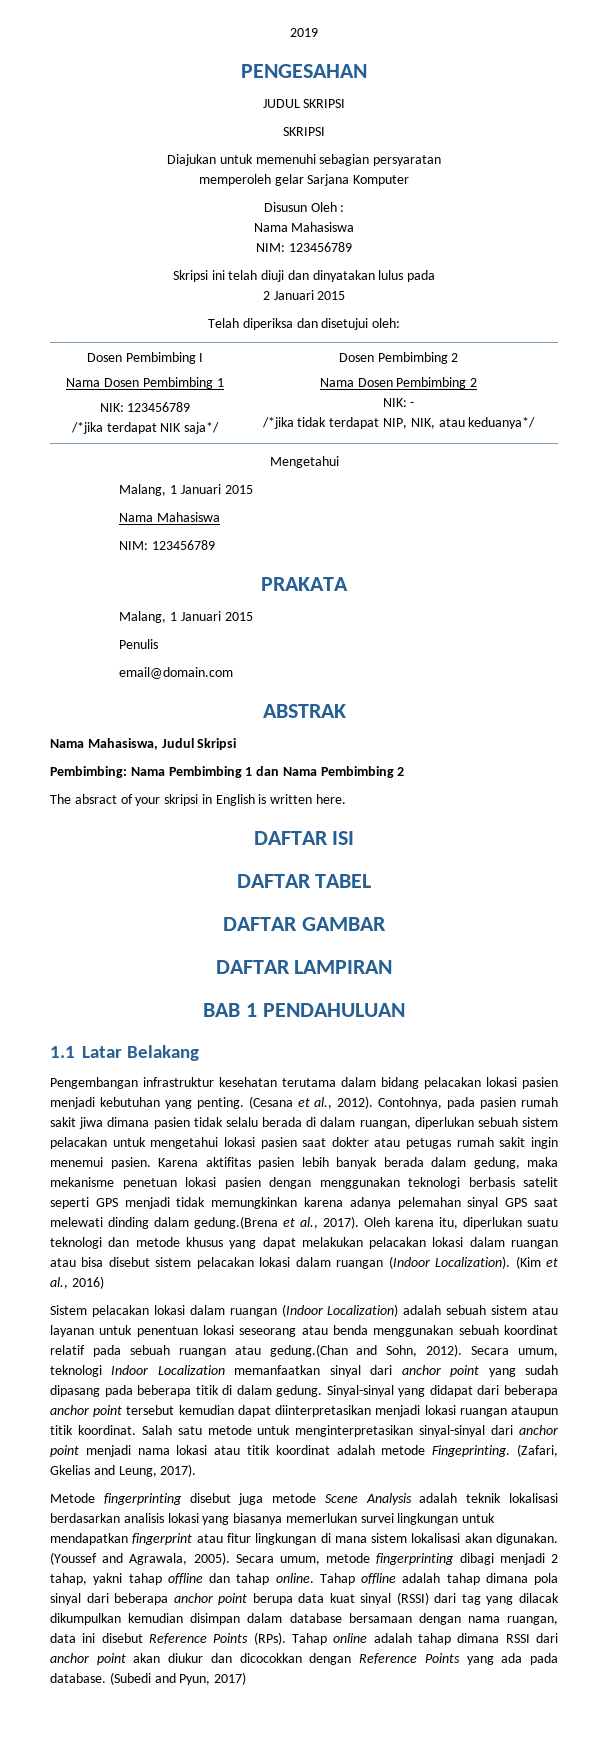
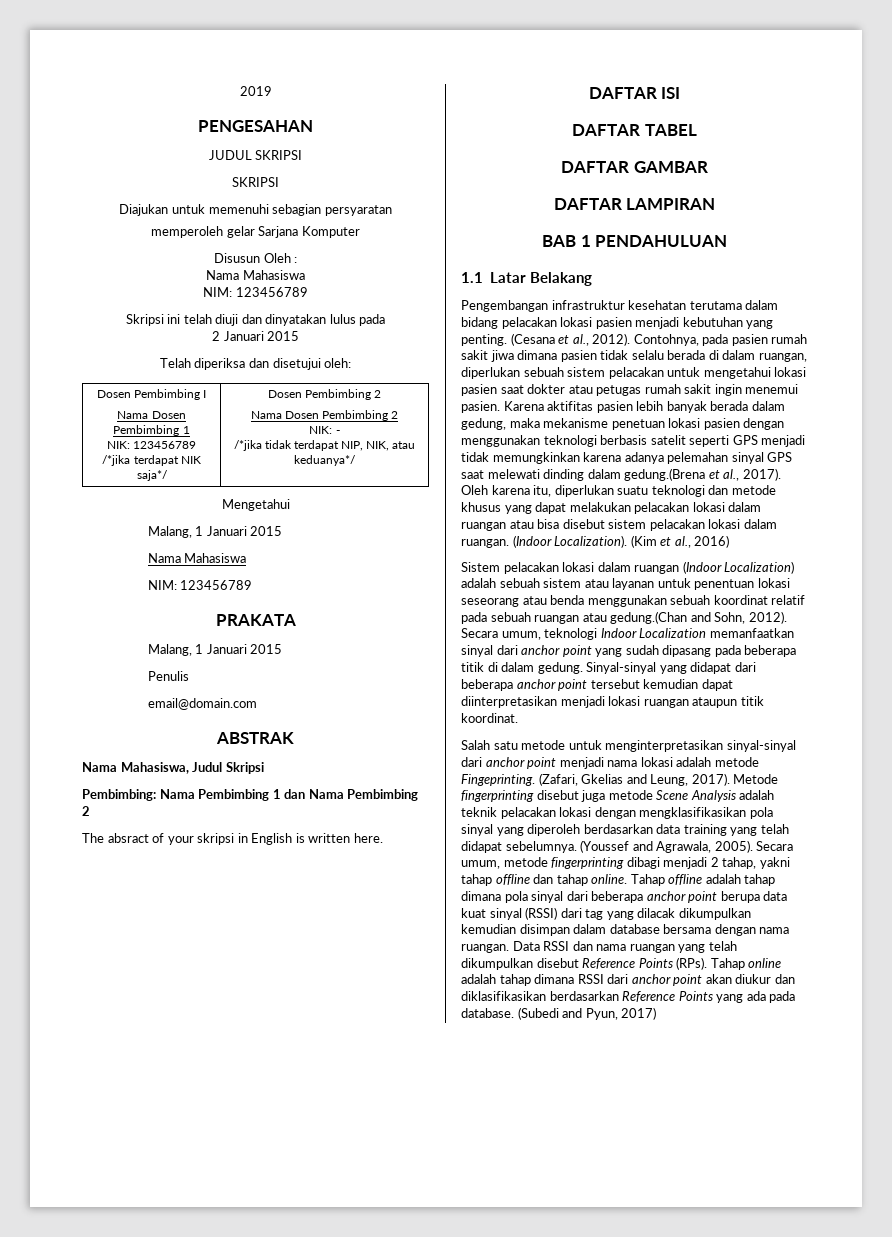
[336,1260,384,1269] ruangan -> [461,539,509,548] ruangan.
(136, 1430) none -> (518, 718) //
[214,1445,330,1455] atau titik koordinat -> (673, 762) none
(197, 1470) // -> (730, 779) none
[508,1493,558,1503] [50,1513,496,1525] [50,1533,559,1545] lokalisasi berdasarkan analisis lokasi yang biasanya memerlukan survei lingkungan untuk mendapatkan fingerprint atau fitur lingkungan di mana sistem lokalisasi akan digunakan. -> [500,807,773,819] [461,824,789,836] [461,841,577,853] pelacakan lokasi dengan mengklasifikasikan pola sinyal yang diperoleh berdasarkan data training yang telah didapat sebelumnya.
[348,1613,412,1623] bersamaan -> [663,924,712,934] bersama
[507,1616,558,1625] [50,1633,96,1643] ruangan, data ini -> [461,941,737,953] [461,958,533,970] ruangan. Data RSSI dan nama ruangan yang telah dikumpulkan
[239,1653,352,1665] dicocokkan dengan -> [461,991,619,1001] diklasifikasikan berdasarkan

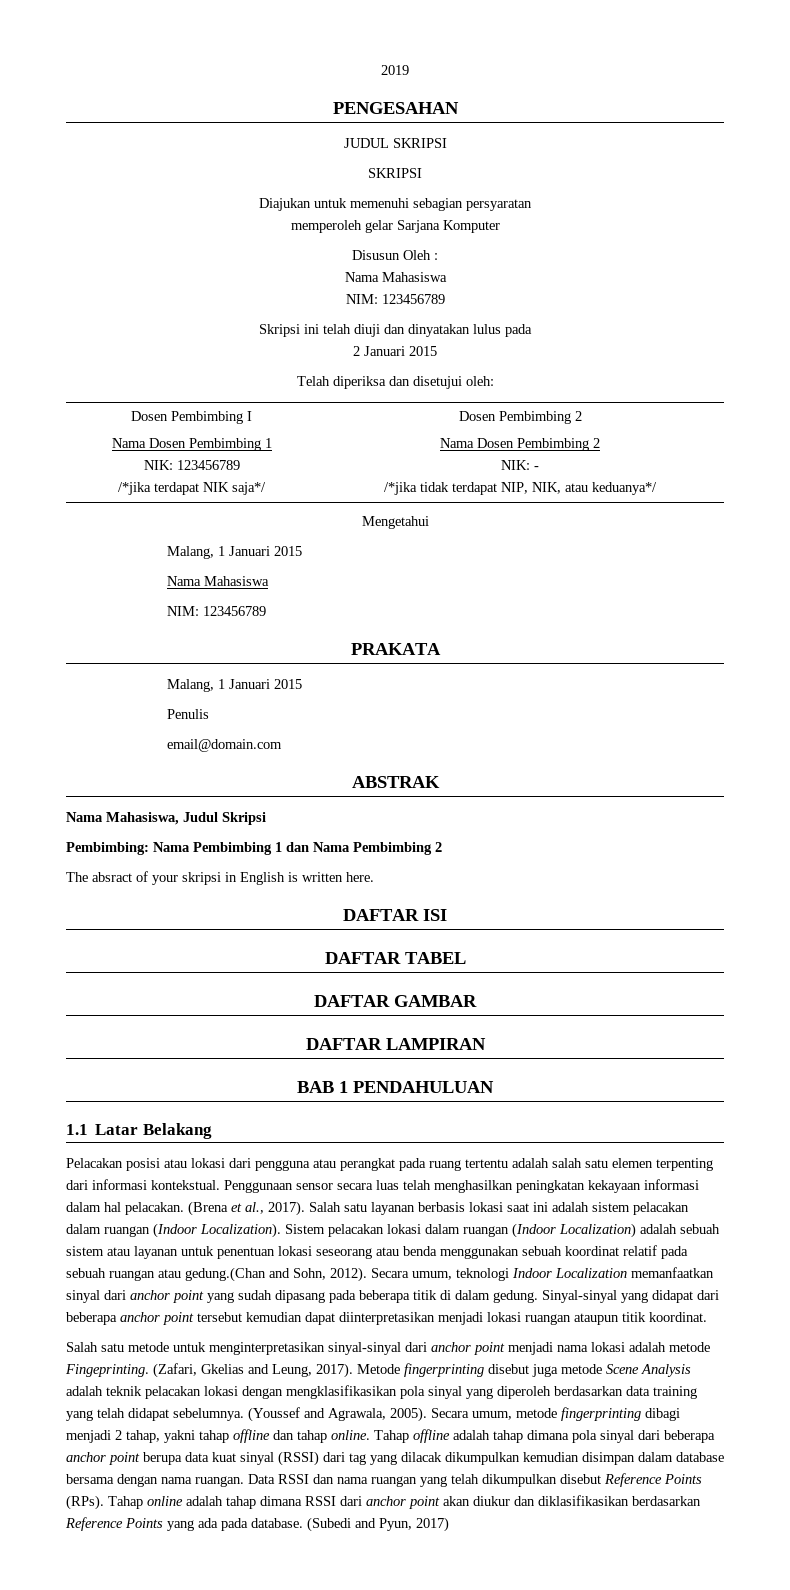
[461,300,779,312] [461,317,774,329] [461,333,808,346] [461,350,807,362] [461,367,807,379] [461,384,799,396] [461,401,785,413] [461,418,785,430] [461,435,806,447] [461,452,793,464] [461,468,781,481] [461,485,776,497] [461,502,762,514] [461,519,777,531] [461,535,730,548] Pengembangan infrastruktur kesehatan terutama dalam bidang pelacakan lokasi pasien menjadi kebutuhan yang penting. (Cesana et al., 2012). Contohnya, pada pasien rumah sakit jiwa dimana pasien tidak selalu berada di dalam ruangan, diperlukan sebuah sistem pelacakan untuk mengetahui lokasi pasien saat dokter atau petugas rumah sakit ingin menemui pasien. Karena aktifitas pasien lebih banyak berada dalam gedung, maka mekanisme penetuan lokasi pasien dengan menggunakan teknologi berbasis satelit seperti GPS menjadi tidak memungkinkan karena adanya pelemahan sinyal GPS saat melewati dinding dalam gedung.(Brena et al., 2017). Oleh karena itu, diperlukan suatu teknologi dan metode khusus yang dapat melakukan pelacakan lokasi dalam ruangan atau bisa disebut sistem pelacakan lokasi dalam ruangan. (Indoor Localization). (Kim et al., 2016) // -> [66,1158,713,1171] [66,1179,699,1193] [66,1201,689,1216] [66,1223,281,1238] Pelacakan posisi atau lokasi dari pengguna atau perangkat pada ruang tertentu adalah salah satu elemen terpenting dari informasi kontekstual. Penggunaan sensor secara luas telah menghasilkan peningkatan kekayaan informasi dalam hal pelacakan. (Brena et al., 2017). Salah satu layanan berbasis lokasi saat ini adalah sistem pelacakan dalam ruangan (Indoor Localization).

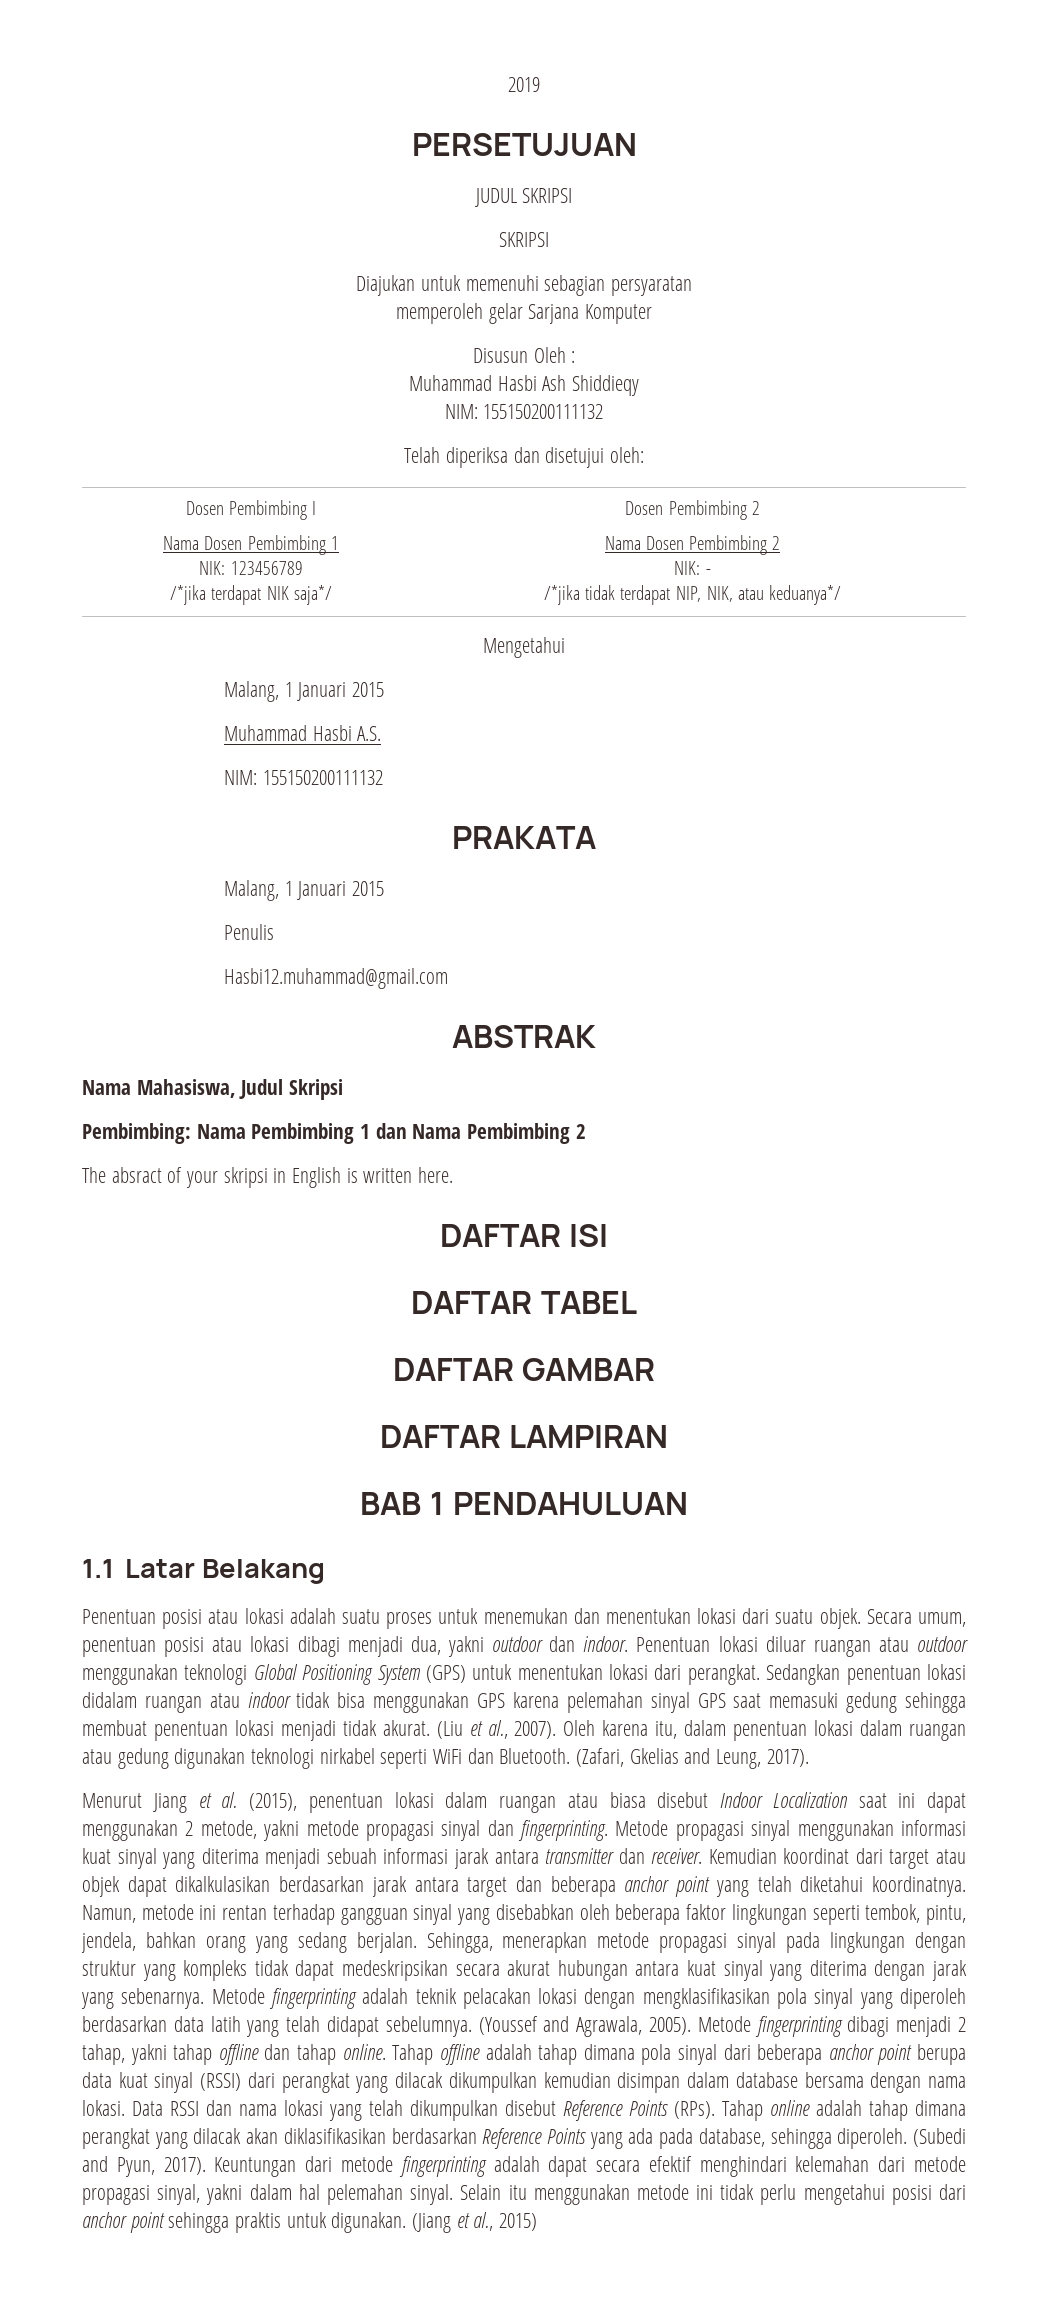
[332,102,459,114] PENGESAHAN -> [411,133,637,156] PERSETUJUAN
[344,272,447,282] [345,294,445,304] [259,324,532,337] [353,346,437,356] Nama Mahasiswa // NIM: 123456789 // Skripsi ini telah diuji dan dinyatakan lulus pada // 2 Januari 2015 -> [408,375,640,396] [444,404,604,419] Muhammad Hasbi Ash Shiddieqy // NIM: 155150200111132
[167,576,270,586] [167,606,267,616] Nama Mahasiswa // NIM: 123456789 -> [224,725,382,741] [224,770,383,785] Muhammad Hasbi A.S. // NIM: 155150200111132
[167,739,283,752] email@domain.com -> [224,968,449,989] Hasbi12.muhammad@gmail.com
[66,1158,713,1171] [66,1179,699,1193] [66,1201,689,1216] [66,1223,720,1238] [66,1245,688,1259] [66,1267,714,1282] [66,1290,719,1303] [66,1312,707,1325] [66,1342,710,1355] [65,1364,149,1377] Pelacakan posisi atau lokasi dari pengguna atau perangkat pada ruang tertentu adalah salah satu elemen terpenting dari informasi kontekstual. Penggunaan sensor secara luas telah menghasilkan peningkatan kekayaan informasi dalam hal pelacakan. (Brena et al., 2017). Salah satu layanan berbasis lokasi saat ini adalah sistem pelacakan dalam ruangan (Indoor Localization). Sistem pelacakan lokasi dalam ruangan (Indoor Localization) adalah sebuah sistem atau layanan untuk penentuan lokasi seseorang atau benda menggunakan sebuah koordinat relatif pada sebuah ruangan atau gedung.(Chan and Sohn, 2012). Secara umum, teknologi Indoor Localization memanfaatkan sinyal dari anchor point yang sudah dipasang pada beberapa titik di dalam gedung. Sinyal-sinyal yang didapat dari beberapa anchor point tersebut kemudian dapat diinterpretasikan menjadi lokasi ruangan ataupun titik koordinat. // Salah satu metode untuk menginterpretasikan sinyal-sinyal dari anchor point menjadi nama lokasi adalah metode Fingeprinting. -> [82,1608,966,1629] [82,1636,968,1657] [82,1664,966,1685] [82,1692,967,1713] [82,1720,967,1741] [82,1748,571,1769] Penentuan posisi atau lokasi adalah suatu proses untuk menemukan dan menentukan lokasi dari suatu objek. Secara umum, penentuan posisi atau lokasi dibagi menjadi dua, yakni outdoor dan indoor. Penentuan lokasi diluar ruangan atau outdoor menggunakan teknologi Global Positioning System (GPS) untuk menentukan lokasi dari perangkat. Sedangkan penentuan lokasi didalam ruangan atau indoor tidak bisa menggunakan GPS karena pelemahan sinyal GPS saat memasuki gedung sehingga membuat penentuan lokasi menjadi tidak akurat. (Liu et al., 2007). Oleh karena itu, dalam penentuan lokasi dalam ruangan atau gedung digunakan teknologi nirkabel seperti WiFi dan Bluetooth.
[357,1363,691,1377] Metode fingerprinting disebut juga metode Scene Analysis -> [82,1792,966,1813] [82,1820,966,1841] [82,1848,966,1869] [82,1876,966,1897] [82,1904,967,1925] [81,1932,966,1953] [82,1960,968,1981] [81,1988,357,2009] // Menurut Jiang et al. (2015), penentuan lokasi dalam ruangan atau biasa disebut Indoor Localization saat ini dapat menggunakan 2 metode, yakni metode propagasi sinyal dan fingerprinting. Metode propagasi sinyal menggunakan informasi kuat sinyal yang diterima menjadi sebuah informasi jarak antara transmitter dan receiver. Kemudian koordinat dari target atau objek dapat dikalkulasikan berdasarkan jarak antara target dan beberapa anchor point yang telah diketahui koordinatnya. Namun, metode ini rentan terhadap gangguan sinyal yang disebabkan oleh beberapa faktor lingkungan seperti tembok, pintu, jendela, bahkan orang yang sedang berjalan. Sehingga, menerapkan metode propagasi sinyal pada lingkungan dengan struktur yang kompleks tidak dapat medeskripsikan secara akurat hubungan antara kuat sinyal yang diterima dengan jarak yang sebenarnya. Metode fingerprinting
[653,1386,697,1399] training -> [210,2016,241,2032] latih
[431,1408,557,1420] Secara umum, metode -> [697,2016,751,2032] Metode
[349,1453,366,1465] tag -> [281,2072,350,2093] perangkat
[195,1476,244,1487] ruangan. -> [82,2100,125,2116] lokasi.
[371,1476,417,1487] ruangan -> [284,2100,324,2116] lokasi
[305,1496,535,1509] RSSI dari anchor point akan diukur dan -> [82,2128,279,2149] perangkat yang dilacak akan
[251,1517,449,1532] database. (Subedi and Pyun, 2017) -> [698,2128,966,2149] [82,2156,967,2177] [82,2184,966,2205] [82,2212,538,2233] database, sehingga diperoleh. (Subedi and Pyun, 2017). Keuntungan dari metode fingerprinting adalah dapat secara efektif menghindari kelemahan dari metode propagasi sinyal, yakni dalam hal pelemahan sinyal. Selain itu menggunakan metode ini tidak perlu mengetahui posisi dari anchor point sehingga praktis untuk digunakan. (Jiang et al., 2015)

